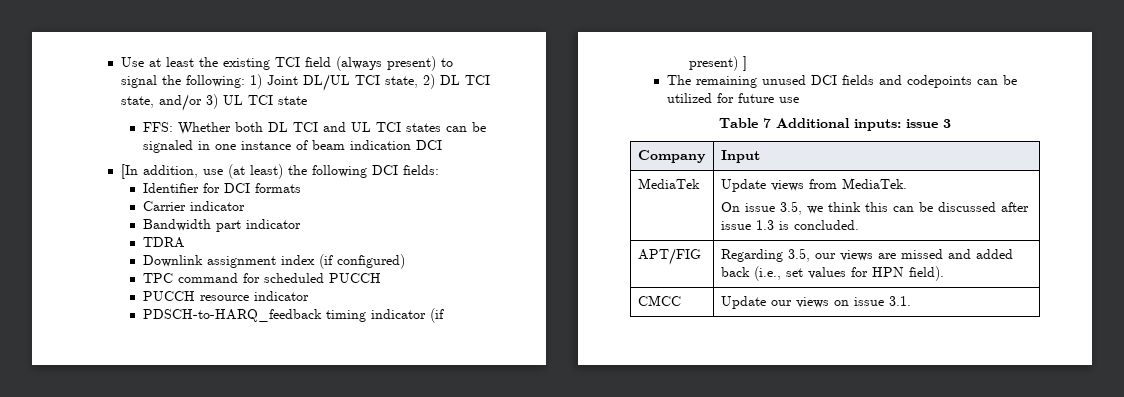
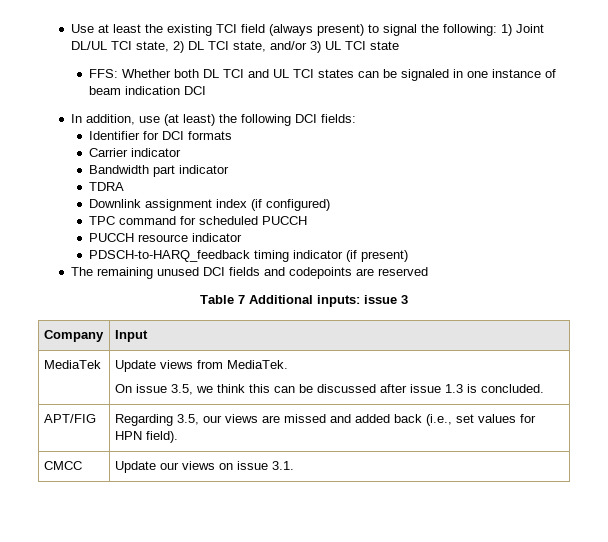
[121,164,139,179] [In -> [70,114,82,123] In
[742,56,747,71] ] -> (409, 256) none
[977,75,1018,85] [667,93,800,103] can be utilized for future use -> [355,267,428,276] are reserved

